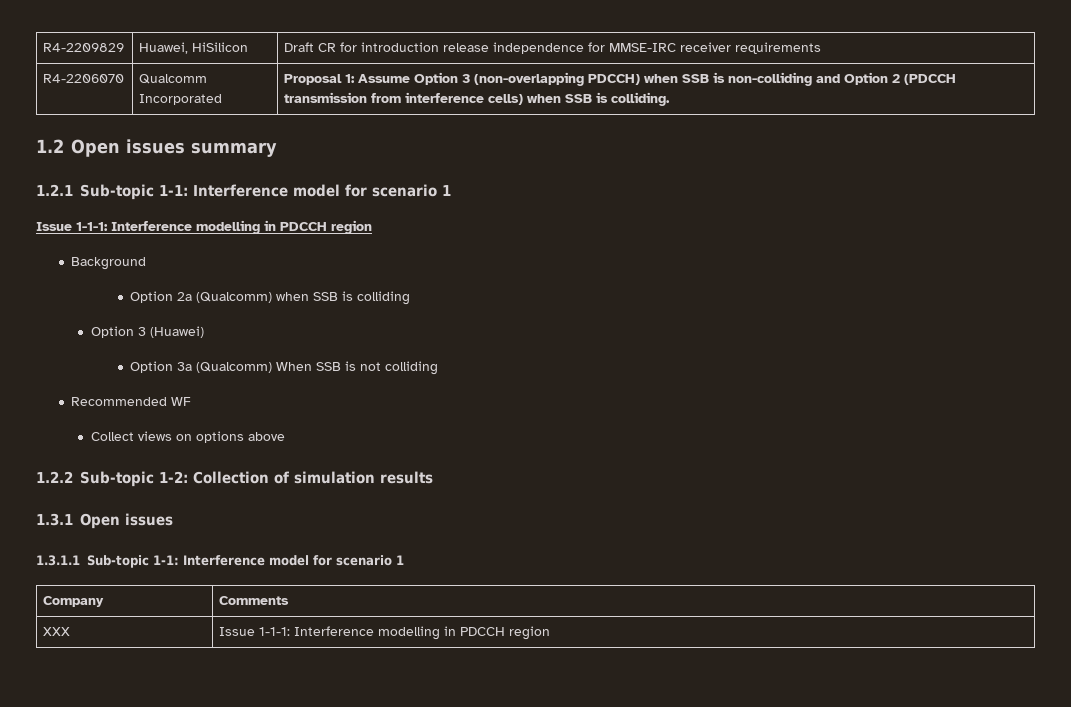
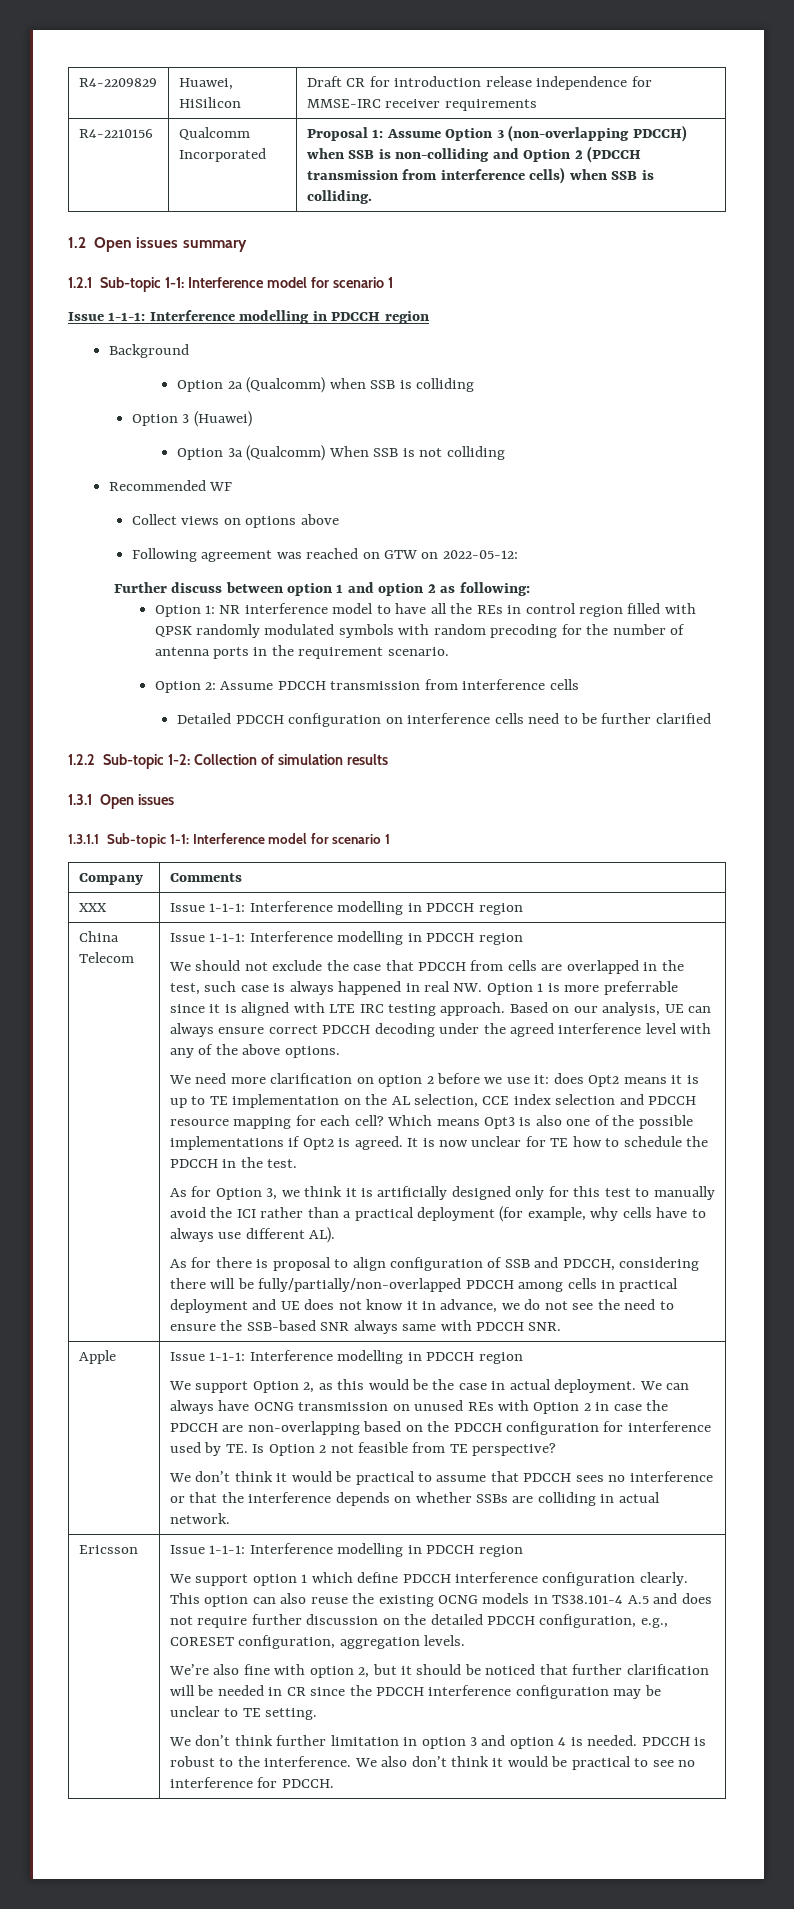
[43,74,125,83] R4-2206070 -> [78,129,153,138] R4-2210156
(285, 436) none -> [131,548,518,562] [113,582,530,596] [154,603,696,617] [154,624,686,638] [154,645,449,659] [154,679,579,693] [177,713,711,727] // Following agreement was reached on GTW on 2022-05-12: // Further discuss between option 1 and option 2 as following: // Option 1: NR interference model to have all the REs in control region filled with QPSK randomly modulated symbols with random precoding for the number of antenna ports in the requirement scenario. // Option 2: Assume PDCCH transmission from interference cells // Detailed PDCCH configuration on interference cells need to be further clarified
(551, 633) none -> [78,931,119,942] [78,952,134,963] [169,931,523,945] [168,960,684,974] [169,981,678,995] [169,1002,712,1016] [169,1023,712,1037] [169,1044,340,1058] [168,1073,699,1087] [169,1094,697,1108] [169,1115,693,1129] [169,1136,709,1150] [169,1157,298,1168] [169,1186,715,1200] [169,1206,706,1222] [169,1227,336,1243] [169,1257,700,1271] [169,1278,679,1292] [169,1299,674,1313] [169,1320,562,1334] [78,1350,116,1364] [169,1350,523,1364] [168,1379,690,1393] [169,1400,669,1414] [169,1421,711,1435] [169,1442,557,1456] [168,1471,713,1485] [169,1492,660,1506] [169,1513,230,1524] [78,1545,138,1554] [169,1543,523,1557] [168,1572,688,1586] [169,1593,712,1607] [169,1614,668,1628] [169,1635,466,1649] [168,1664,709,1678] [169,1685,661,1699] [169,1706,318,1720] [168,1735,707,1749] [169,1756,696,1770] [169,1777,334,1788] // China Telecom | Issue 1-1-1: Interference modelling in PDCCH region // We should not exclude the case that PDCCH from cells are overlapped in the test, such case is always happened in real NW. Option 1 is more preferrable since it is aligned with LTE IRC testing approach. Based on our analysis, UE can always ensure correct PDCCH decoding under the agreed interference level with any of the above options. // We need more clarification on option 2 before we use it: does Opt2 means it is up to TE implementation on the AL selection, CCE index selection and PDCCH resource mapping for each cell? Which means Opt3 is also one of the possible implementations if Opt2 is agreed. It is now unclear for TE how to schedule the PDCCH in the test. // As for Option 3, we think it is artificially designed only for this test to manually avoid the ICI rather than a practical deployment (for example, why cells have to always use different AL). // As for there is proposal to align configuration of SSB and PDCCH, considering there will be fully/partially/non-overlapped PDCCH among cells in practical deployment and UE does not know it in advance, we do not see the need to ensure the SSB-based SNR always same with PDCCH SNR. // Apple | Issue 1-1-1: Interference modelling in PDCCH region // We support Option 2, as this would be the case in actual deployment. We can always have OCNG transmission on unused REs with Option 2 in case the PDCCH are non-overlapping based on the PDCCH configuration for interference used by TE. Is Option 2 not feasible from TE perspective? // We don’t think it would be practical to assume that PDCCH sees no interference or that the interference depends on whether SSBs are colliding in actual network. // Ericsson | Issue 1-1-1: Interference modelling in PDCCH region // We support option 1 which define PDCCH interference configuration clearly. This option can also reuse the existing OCNG models in TS38.101-4 A.5 and does not require further discussion on the detailed PDCCH configuration, e.g., CORESET configuration, aggregation levels. // We’re also fine with option 2, but it should be noticed that further clarification will be needed in CR since the PDCCH interference configuration may be unclear to TE setting. // We don’t think further limitation in option 3 and option 4 is needed. PDCCH is robust to the interference. We also don’t think it would be practical to see no interference for PDCCH.

